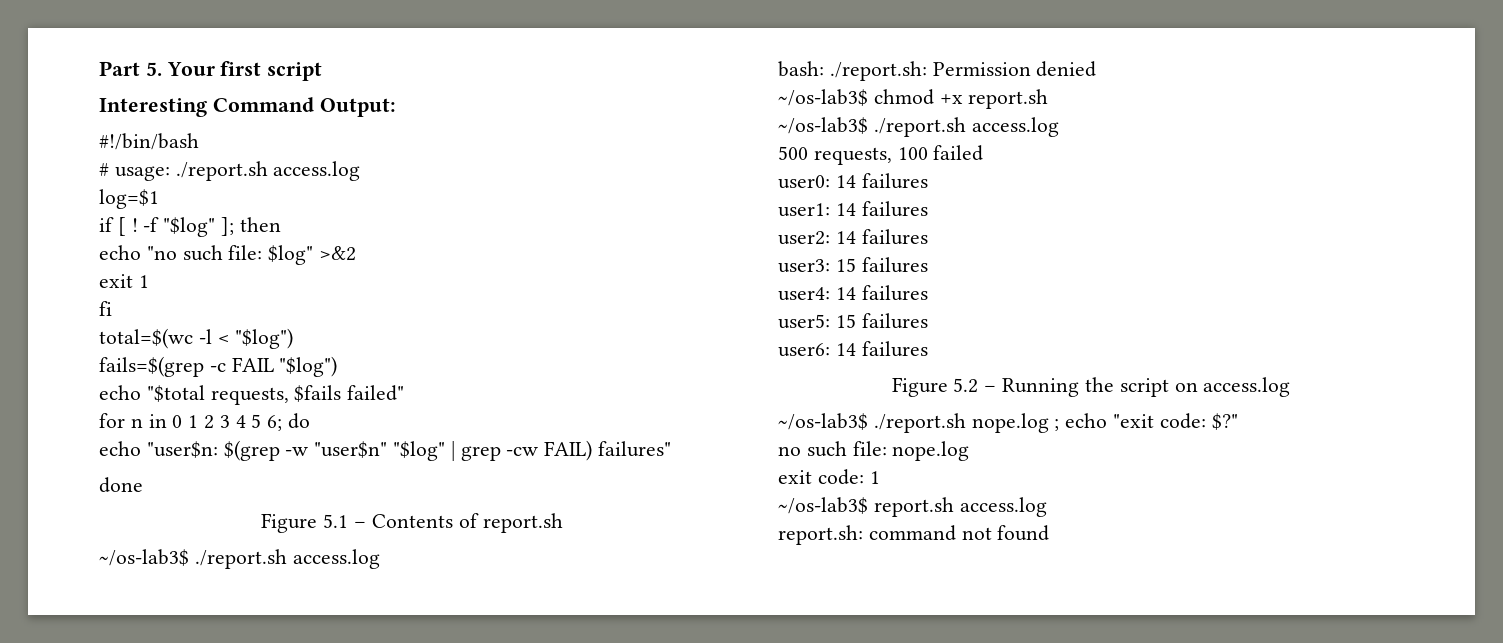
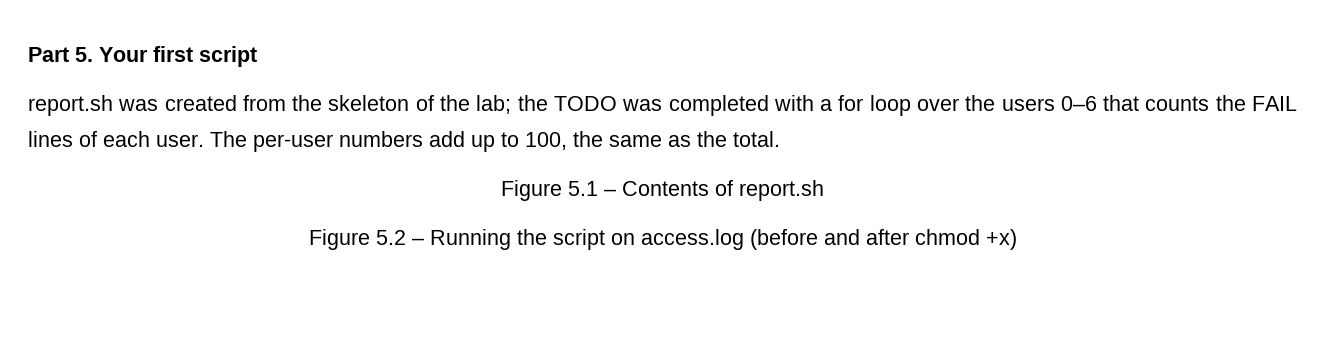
[99,97,396,117] [99,133,199,150] [99,161,361,181] [99,189,159,209] [99,217,281,237] [99,245,357,265] [99,274,149,288] [99,301,112,316] [99,328,294,349] [99,356,338,377] [99,385,405,405] [99,413,311,431] [99,440,672,461] [99,477,143,493] Interesting Command Output: // #!/bin/bash // # usage: ./report.sh access.log // log=$1 // if [ ! -f "$log" ]; then // echo "no such file: $log" >&2 // exit 1 // fi // total=$(wc -l < "$log") // fails=$(grep -c FAIL "$log") // echo "$total requests, $fails failed" // for n in 0 1 2 3 4 5 6; do // echo "user$n: $(grep -w "user$n" "$log" | grep -cw FAIL) failures" // done -> [28,95,1298,116] [28,131,780,152] report.sh was created from the skeleton of the lab; the TODO was completed with a for loop over the users 0–6 that counts the FAIL lines of each user. The per-user numbers add up to 100, the same as the total.
[99,549,380,569] [778,61,1097,81] [778,89,1049,109] [778,117,1059,137] [778,145,984,165] [778,173,928,189] [778,201,928,217] [778,229,928,245] [778,257,928,273] [778,285,928,301] [778,313,928,329] [778,341,928,357] // ~/os-lab3$ ./report.sh access.log // bash: ./report.sh: Permission denied // ~/os-lab3$ chmod +x report.sh // ~/os-lab3$ ./report.sh access.log // 500 requests, 100 failed // user0: 14 failures // user1: 14 failures // user2: 14 failures // user3: 15 failures // user4: 14 failures // user5: 15 failures // user6: 14 failures -> (824, 190) none
[778,413,1238,433] [778,441,970,461] [778,469,880,485] [778,497,1047,517] [778,525,1050,545] // ~/os-lab3$ ./report.sh nope.log ; echo "exit code: $?" // no such file: nope.log // exit code: 1 // ~/os-lab3$ report.sh access.log // report.sh: command not found -> [749,229,1017,250] (before and after chmod +x)

